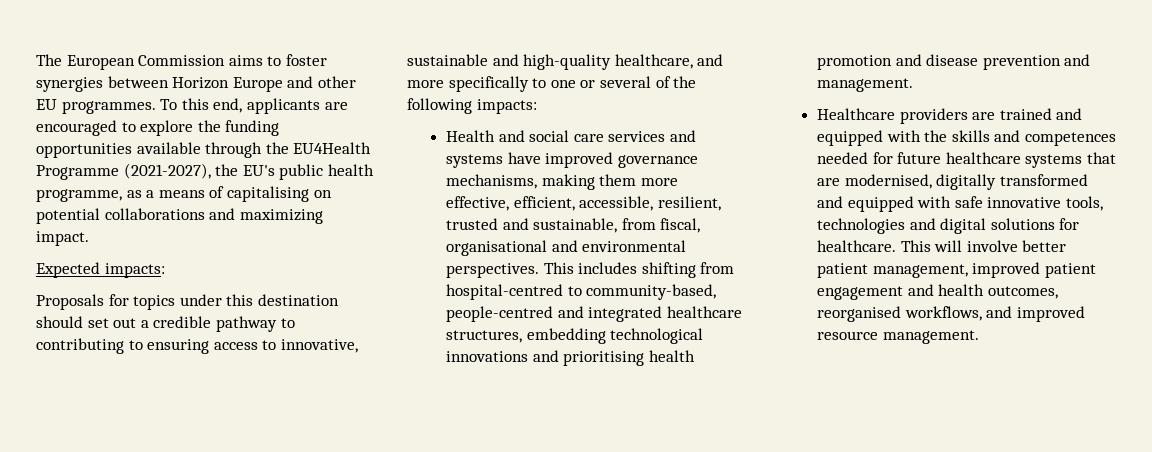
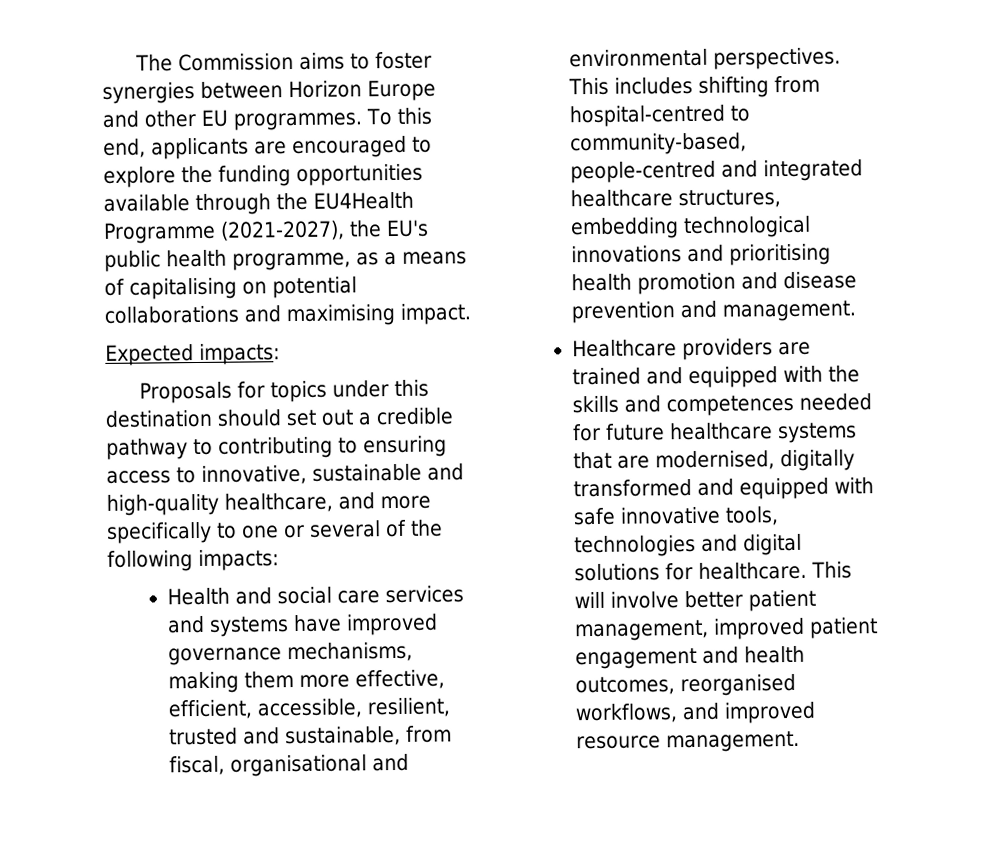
[66,55,135,70] European -> (174, 63) none
[239,209,323,224] maximizing -> [286,303,395,327] maximising

